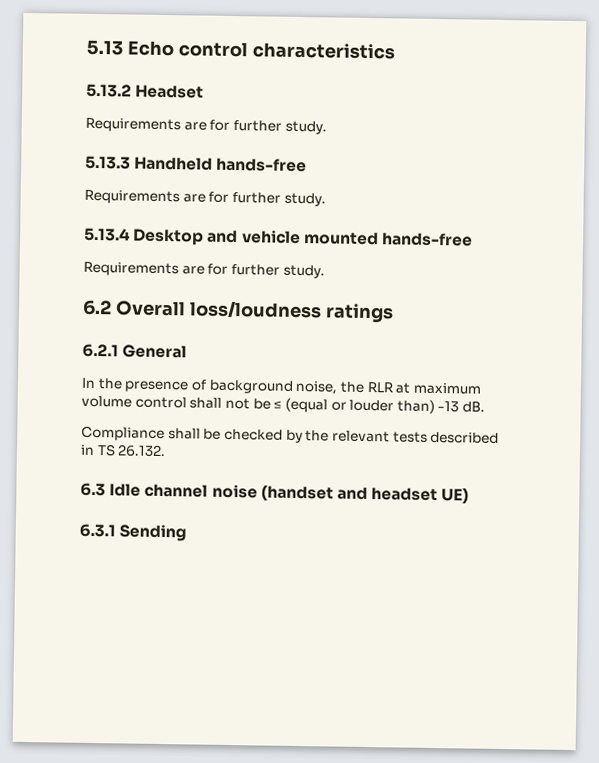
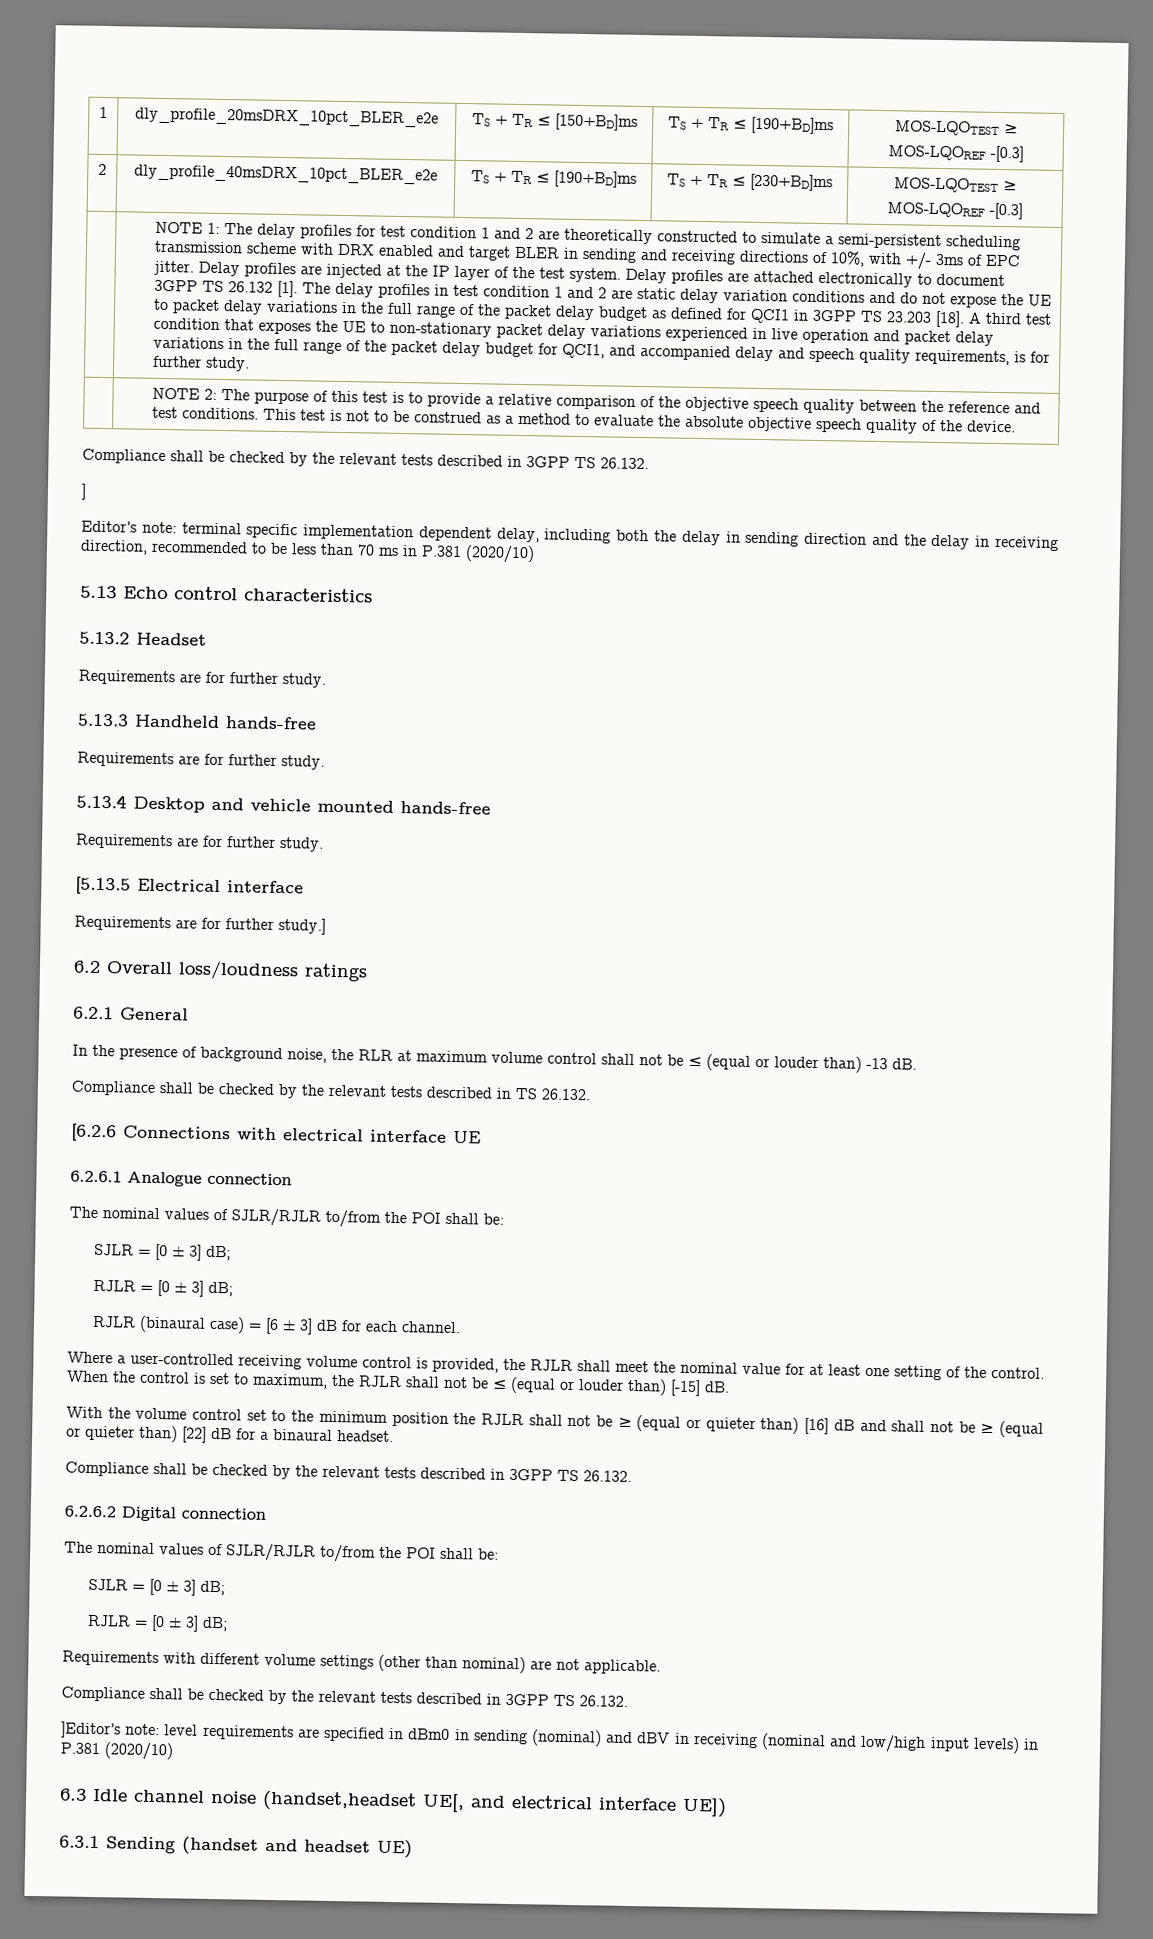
(86, 47) none -> [99,106,108,119] [135,107,439,128] [471,113,638,131] [668,116,835,135] [895,120,1019,136] [887,145,1024,163] [98,163,107,176] [134,164,438,185] [470,170,637,188] [667,173,834,192] [894,177,1018,193] [886,202,1023,220] [154,221,1021,251] [153,240,1021,270] [152,260,1005,288] [153,279,1052,308] [152,298,1052,328] [152,317,994,346] [152,336,1050,366] [152,355,250,372] [151,387,1041,414] [151,406,1016,434] [82,448,649,470] [81,483,87,500] [81,520,1060,552] [80,539,535,564] 1 | dly_profile_20msDRX_10pct_BLER_e2e | TS + TR ≤ [150+BD]ms | TS + TR ≤ [190+BD]ms | MOS-LQOTEST ≥ // MOS-LQOREF -[0.3] // 2 | dly_profile_40msDRX_10pct_BLER_e2e | TS + TR ≤ [190+BD]ms | TS + TR ≤ [230+BD]ms | MOS-LQOTEST ≥ // MOS-LQOREF -[0.3] // | NOTE 1: The delay profiles for test condition 1 and 2 are theoretically constructed to simulate a semi-persistent scheduling transmission scheme with DRX enabled and target BLER in sending and receiving directions of 10%, with +/- 3ms of EPC jitter. Delay profiles are injected at the IP layer of the test system. Delay profiles are attached electronically to document 3GPP TS 26.132 [1]. The delay profiles in test condition 1 and 2 are static delay variation conditions and do not expose the UE to packet delay variations in the full range of the packet delay budget as defined for QCI1 in 3GPP TS 23.203 [18]. A third test condition that exposes the UE to non-stationary packet delay variations experienced in live operation and packet delay variations in the full range of the packet delay budget for QCI1, and accompanied delay and speech quality requirements, is for further study. // | NOTE 2: The purpose of this test is to provide a relative comparison of the objective speech quality between the reference and test conditions. This test is not to be construed as a method to evaluate the absolute objective speech quality of the device. // Compliance shall be checked by the relevant tests described in 3GPP TS 26.132. // ] // Editor’s note: terminal specific implementation dependent delay, including both the delay in sending direction and the delay in receiving direction, recommended to be less than 70 ms in P.381 (2020/10) //
(325, 271) none -> [75,876,304,895] [74,915,326,935] // [5.13.5 Electrical interface // Requirements are for further study.]
[80,482,258,499] 6.3 Idle channel noise -> [71,1123,481,1144] [70,1170,292,1187] [69,1206,504,1228] [93,1243,231,1261] [92,1279,233,1297] [91,1315,461,1335] [67,1351,1045,1381] [67,1370,730,1397] [66,1406,1045,1438] [66,1425,394,1443] [65,1461,632,1482] [64,1505,266,1522] [64,1541,499,1563] [87,1578,225,1596] [86,1614,228,1632] [62,1650,661,1675] [61,1686,628,1707] [61,1721,1040,1754] [60,1742,173,1761] [60,1788,727,1818] [59,1835,176,1854] [6.2.6 Connections with electrical interface UE // 6.2.6.1 Analogue connection // The nominal values of SJLR/RJLR to/from the POI shall be: // SJLR = [0 ± 3] dB; // RJLR = [0 ± 3] dB; // RJLR (binaural case) = [6 ± 3] dB for each channel. // Where a user-controlled receiving volume control is provided, the RJLR shall meet the nominal value for at least one setting of the control. When the control is set to maximum, the RJLR shall not be ≤ (equal or louder than) [-15] dB. // With the volume control set to the minimum position the RJLR shall not be ≥ (equal or quieter than) [16] dB and shall not be ≥ (equal or quieter than) [22] dB for a binaural headset. // Compliance shall be checked by the relevant tests described in 3GPP TS 26.132. // 6.2.6.2 Digital connection // The nominal values of SJLR/RJLR to/from the POI shall be: // SJLR = [0 ± 3] dB; // RJLR = [0 ± 3] dB; // Requirements with different volume settings (other than nominal) are not applicable. // Compliance shall be checked by the relevant tests described in 3GPP TS 26.132. // ]Editor’s note: level requirements are specified in dBm0 in sending (nominal) and dBV in receiving (nominal and low/high input levels) in P.381 (2020/10) // 6.3 Idle channel noise (handset,headset UE[, and electrical interface UE]) // 6.3.1 Sending
[79,523,188,542] // 6.3.1 Sending -> (413, 1849) none

